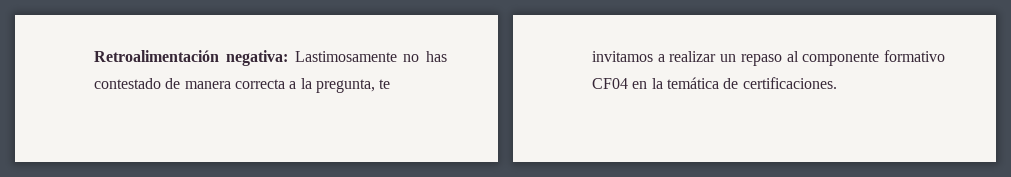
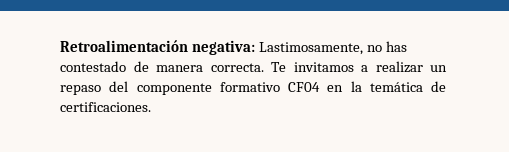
[294,51,397,62] Lastimosamente -> [258,42,363,55] Lastimosamente,
[234,78,391,93] correcta a la pregunta, te -> [210,62,286,72] correcta. Te
[786,51,799,62] al -> [109,81,129,92] del

